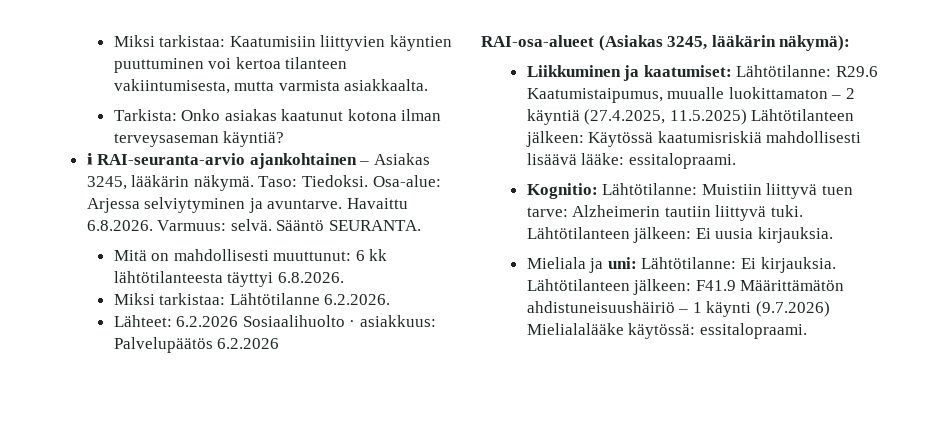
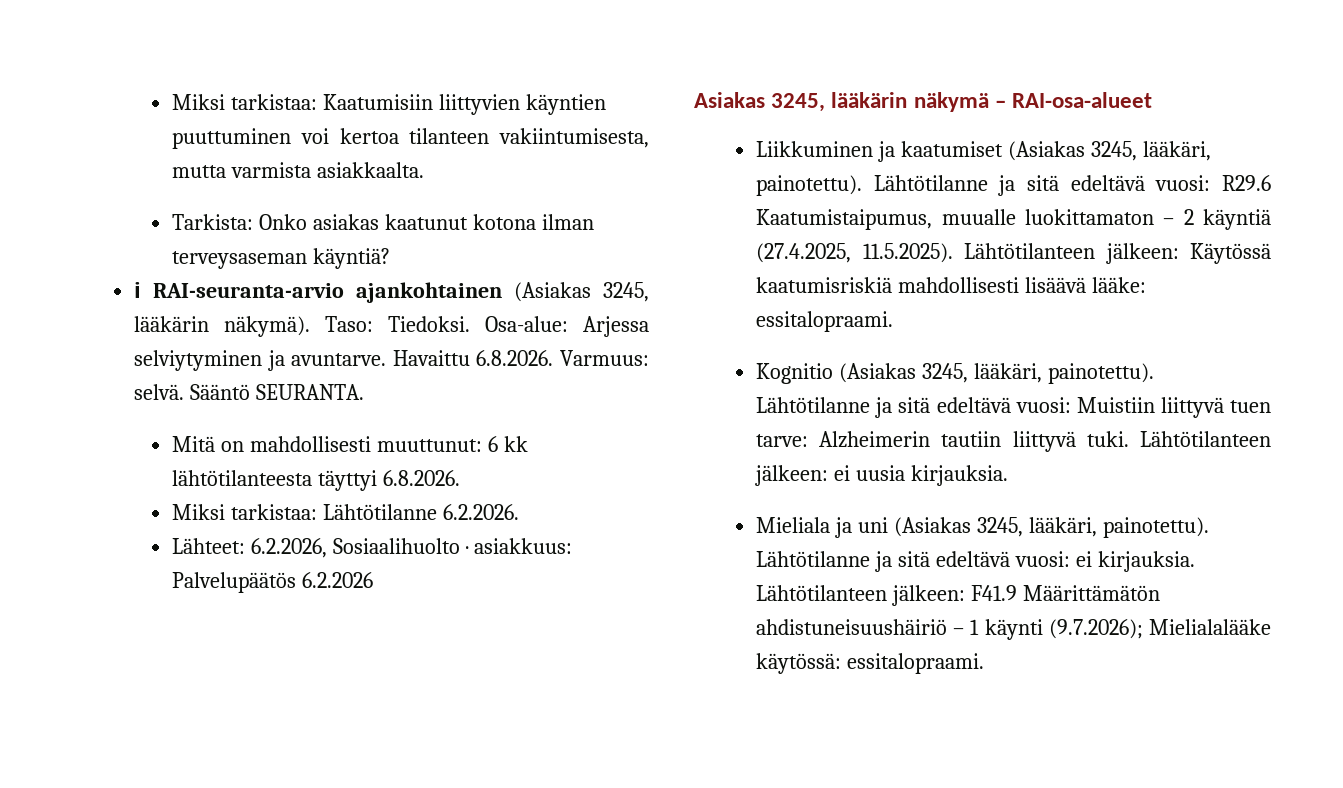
[359,153,430,165] [86,175,254,191] – Asiakas 3245, lääkärin näkymä. -> [514,282,649,302] [134,316,311,337] (Asiakas 3245, lääkärin näkymä).
[176,316,239,327] 6.2.2026 -> [251,538,328,558] 6.2.2026,
[481,35,851,51] [526,65,832,81] RAI-osa-alueet (Asiakas 3245, lääkärin näkymä): // Liikkuminen ja kaatumiset: Lähtötilanne: -> [694,92,1153,112] [756,141,1211,162] [756,175,1211,196] Asiakas 3245, lääkärin näkymä – RAI-osa-alueet // Liikkuminen ja kaatumiset (Asiakas 3245, lääkäri, painotettu). Lähtötilanne ja sitä edeltävä vuosi:
[669,109,747,125] 11.5.2025) -> [862,243,953,263] 11.5.2025).
[526,183,698,199] Kognitio: Lähtötilanne: -> [756,363,1154,384] [756,397,1071,418] Kognitio (Asiakas 3245, lääkäri, painotettu). Lähtötilanne ja sitä edeltävä vuosi:
[695,228,711,239] Ei -> [834,465,851,481] ei
[607,257,756,269] uni: Lähtötilanne: Ei -> [858,517,1209,538] [756,551,1092,572] uni (Asiakas 3245, lääkäri, painotettu). Lähtötilanne ja sitä edeltävä vuosi: ei
[755,301,830,317] (9.7.2026) -> [1048,619,1143,639] (9.7.2026);

